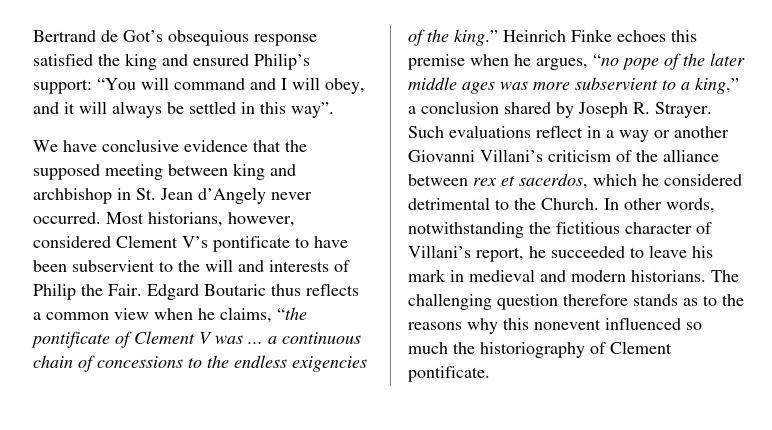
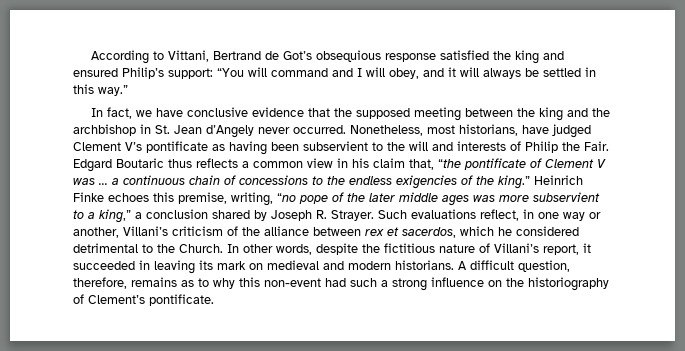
(33, 36) none -> [91,50,210,64] According to Vittani,
[291,102,334,118] [33,140,58,152] way”. // We -> [98,85,128,96] [91,107,153,119] way.” // In fact, we
[233,163,296,180] king and -> [517,107,611,121] the king and the
[106,212,295,227] [33,236,111,248] Most historians, however, considered -> [350,124,591,138] Nonetheless, most historians, have judged
[295,236,348,248] to have -> [212,141,267,155] as having
[154,307,272,323] when he claims, -> [337,158,434,170] in his claim that,
[408,54,588,70] premise when he argues, -> [178,192,273,206] premise, writing,
[536,125,729,142] [408,150,475,162] reflect in a way or another Giovanni -> [480,209,601,221] [73,227,119,238] reflect, in one way or another,
[408,222,524,238] notwithstanding -> [316,243,358,255] despite
[625,222,692,234] character -> [439,244,475,253] nature
[529,245,713,258] [408,269,739,282] [408,293,744,310] [408,317,702,334] [408,342,448,354] he succeeded to leave his mark in medieval and modern historians. The challenging question therefore stands as to the reasons why this nonevent influenced so much -> [583,243,591,253] [73,260,570,274] [73,277,502,291] it succeeded in leaving its mark on medieval and modern historians. A difficult question, therefore, remains as to why this non-event had such a strong influence on
[610,341,672,354] Clement -> [88,295,145,304] Clement’s

